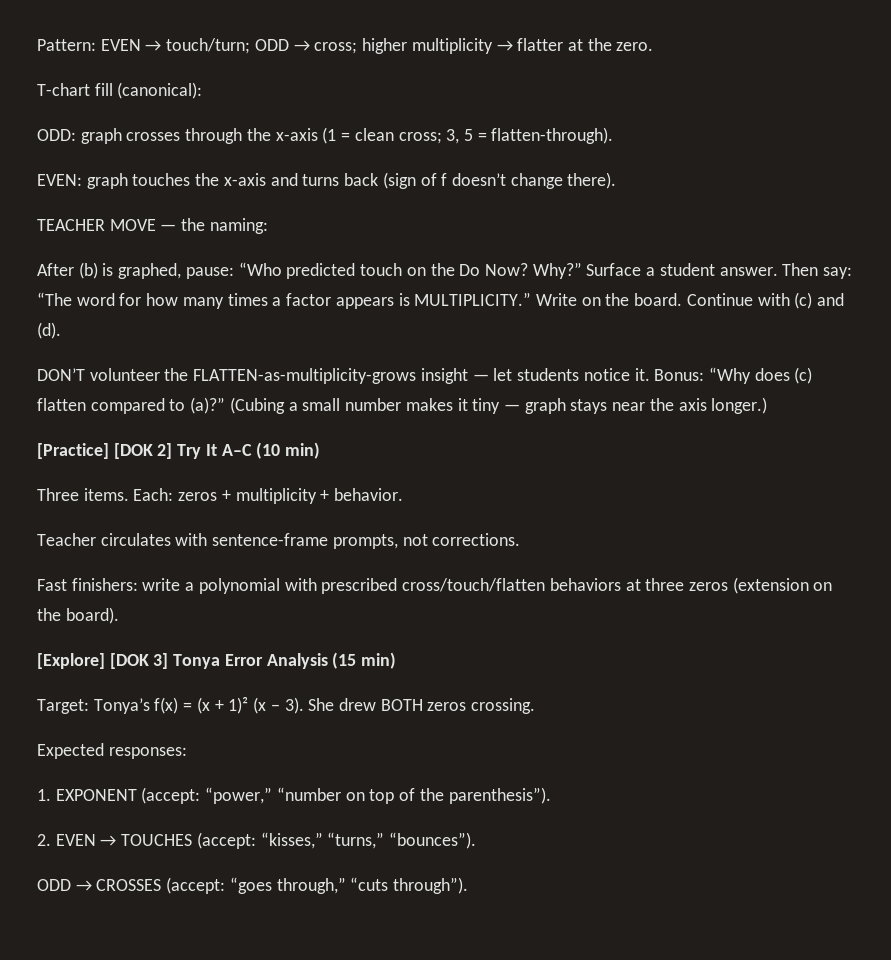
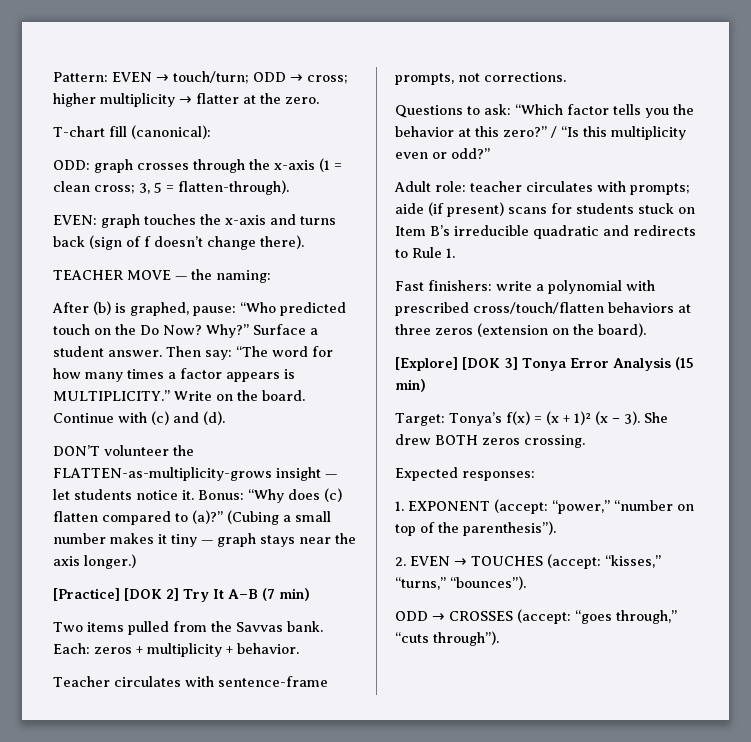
[221,442,321,459] [37,488,129,501] A–C (10 min) // Three items. -> [228,588,310,601] [53,621,323,635] A–B (7 min) // Two items pulled from the Savvas bank.
(521, 539) none -> [395,104,694,118] [395,126,686,140] [395,148,490,159] [394,181,690,195] [395,202,695,217] [395,225,696,239] [395,247,455,258] // Questions to ask: “Which factor tells you the behavior at this zero?” / “Is this multiplicity even or odd?” // Adult role: teacher circulates with prompts; aide (if present) scans for students stuck on Item B’s irreducible quadratic and redirects to Rule 1.

